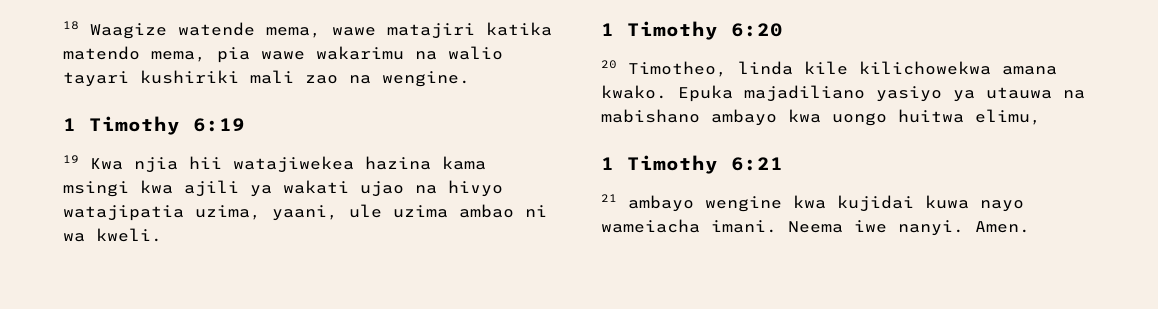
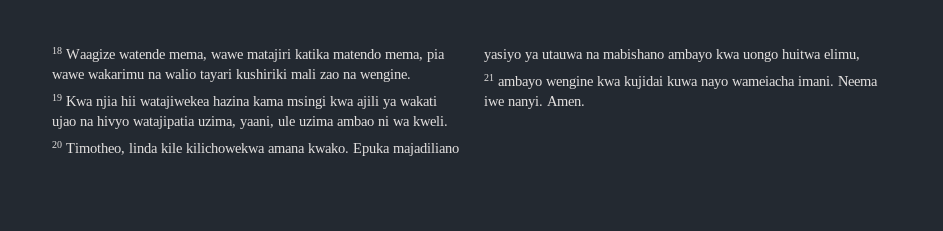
[63,116,245,135] // 1 Timothy 6:19 -> (411, 75) none
[601,21,783,40] // 1 Timothy 6:20 -> (448, 121) none
[601,155,783,174] // 1 Timothy 6:21 -> (860, 55) none

